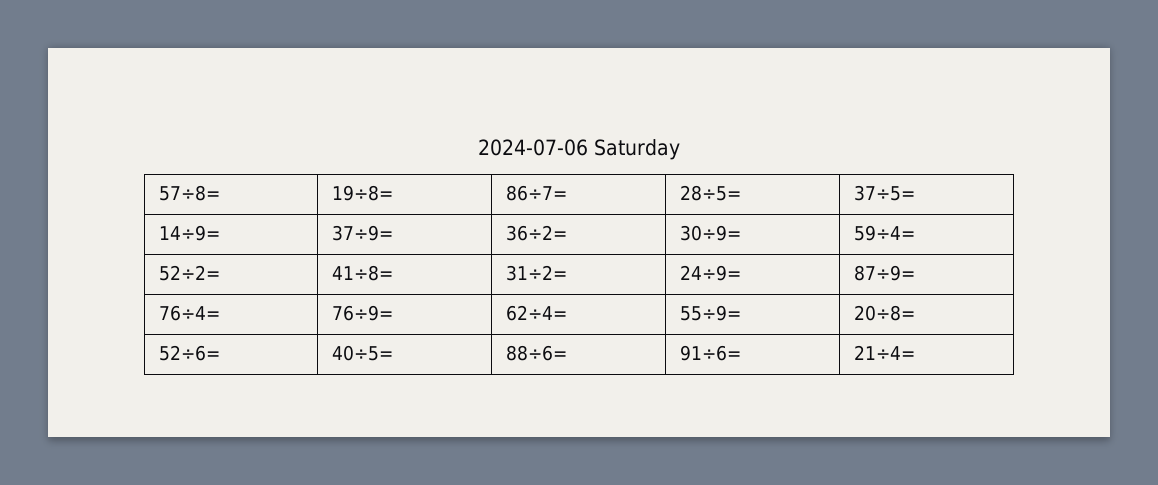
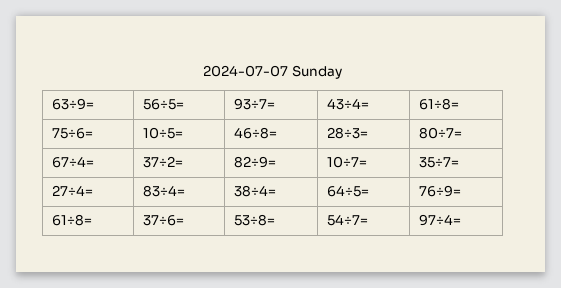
[478,139,680,160] [158,185,220,201] [331,185,393,201] [505,185,567,201] [679,185,741,201] [853,185,915,201] [158,225,220,241] [331,225,393,241] [505,225,567,241] [679,225,741,241] [853,225,915,241] [158,265,220,281] [331,265,393,281] [505,265,567,281] [679,265,741,281] [853,265,915,281] [158,305,220,321] [331,305,393,321] [505,305,567,321] [679,305,741,321] [853,305,915,321] [158,345,220,361] [331,345,393,361] [505,345,567,361] [679,345,741,361] [853,345,915,360] 2024-07-06 Saturday // 57÷8= | 19÷8= | 86÷7= | 28÷5= | 37÷5= // 14÷9= | 37÷9= | 36÷2= | 30÷9= | 59÷4= // 52÷2= | 41÷8= | 31÷2= | 24÷9= | 87÷9= // 76÷4= | 76÷9= | 62÷4= | 55÷9= | 20÷8= // 52÷6= | 40÷5= | 88÷6= | 91÷6= | 21÷4= -> [203,65,342,79] [52,98,95,110] [143,99,185,110] [234,98,276,110] [327,98,370,110] [419,98,460,110] [52,128,94,139] [143,127,184,139] [234,127,278,139] [327,127,369,139] [419,127,463,139] [52,156,95,168] [143,156,184,168] [234,156,277,168] [327,156,368,168] [419,157,460,168] [52,185,94,196] [143,185,186,197] [234,185,277,197] [327,185,370,197] [419,185,462,197] [52,214,93,226] [143,215,185,226] [234,214,276,226] [327,214,369,226] [419,214,462,226] 2024-07-07 Sunday // 63÷9= | 56÷5= | 93÷7= | 43÷4= | 61÷8= // 75÷6= | 10÷5= | 46÷8= | 28÷3= | 80÷7= // 67÷4= | 37÷2= | 82÷9= | 10÷7= | 35÷7= // 27÷4= | 83÷4= | 38÷4= | 64÷5= | 76÷9= // 61÷8= | 37÷6= | 53÷8= | 54÷7= | 97÷4=

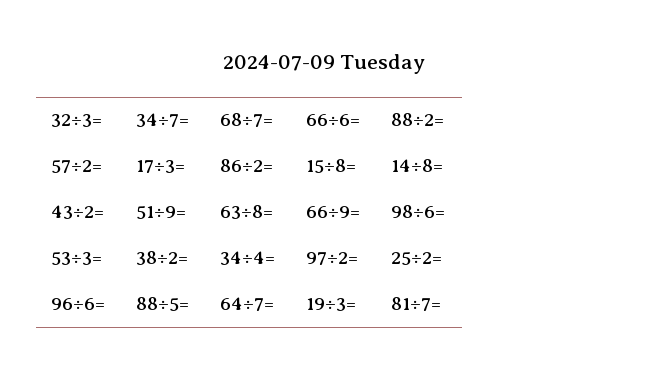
[203,65,342,79] [52,98,95,110] [143,99,185,110] [234,98,276,110] [327,98,370,110] [419,98,460,110] [52,128,94,139] [143,127,184,139] [234,127,278,139] [327,127,369,139] [419,127,463,139] [52,156,95,168] [143,156,184,168] [234,156,277,168] [327,156,368,168] [419,157,460,168] [52,185,94,196] [143,185,186,197] [234,185,277,197] [327,185,370,197] [419,185,462,197] [52,214,93,226] [143,215,185,226] [234,214,276,226] [327,214,369,226] [419,214,462,226] 2024-07-07 Sunday // 63÷9= | 56÷5= | 93÷7= | 43÷4= | 61÷8= // 75÷6= | 10÷5= | 46÷8= | 28÷3= | 80÷7= // 67÷4= | 37÷2= | 82÷9= | 10÷7= | 35÷7= // 27÷4= | 83÷4= | 38÷4= | 64÷5= | 76÷9= // 61÷8= | 37÷6= | 53÷8= | 54÷7= | 97÷4= -> [222,54,426,74] [51,114,103,127] [136,113,190,127] [220,113,274,127] [306,114,361,126] [391,113,445,126] [51,160,103,173] [136,160,186,173] [220,159,274,172] [306,159,357,173] [391,159,444,172] [51,205,105,219] [136,206,187,219] [220,205,274,219] [306,206,361,218] [391,205,446,218] [51,252,103,265] [136,251,189,265] [220,251,276,265] [306,252,359,265] [391,252,443,265] [51,298,106,310] [136,297,190,311] [220,297,275,311] [306,298,357,311] [391,297,442,311] 2024-07-09 Tuesday // 32÷3= | 34÷7= | 68÷7= | 66÷6= | 88÷2= // 57÷2= | 17÷3= | 86÷2= | 15÷8= | 14÷8= // 43÷2= | 51÷9= | 63÷8= | 66÷9= | 98÷6= // 53÷3= | 38÷2= | 34÷4= | 97÷2= | 25÷2= // 96÷6= | 88÷5= | 64÷7= | 19÷3= | 81÷7=

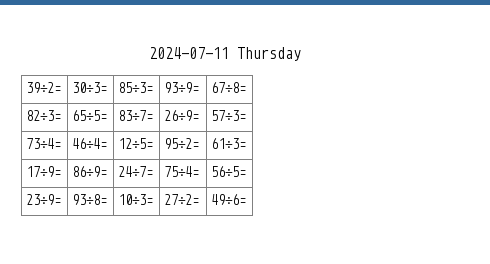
[222,54,426,74] [51,114,103,127] [136,113,190,127] [220,113,274,127] [306,114,361,126] [391,113,445,126] [51,160,103,173] [136,160,186,173] [220,159,274,172] [306,159,357,173] [391,159,444,172] [51,205,105,219] [136,206,187,219] [220,205,274,219] [306,206,361,218] [391,205,446,218] [51,252,103,265] [136,251,189,265] [220,251,276,265] [306,252,359,265] [391,252,443,265] [51,298,106,310] [136,297,190,311] [220,297,275,311] [306,298,357,311] [391,297,442,311] 2024-07-09 Tuesday // 32÷3= | 34÷7= | 68÷7= | 66÷6= | 88÷2= // 57÷2= | 17÷3= | 86÷2= | 15÷8= | 14÷8= // 43÷2= | 51÷9= | 63÷8= | 66÷9= | 98÷6= // 53÷3= | 38÷2= | 34÷4= | 97÷2= | 25÷2= // 96÷6= | 88÷5= | 64÷7= | 19÷3= | 81÷7= -> [149,47,301,61] [26,82,62,93] [72,82,108,93] [118,82,154,93] [164,82,200,93] [211,82,247,93] [26,110,62,121] [72,110,108,121] [118,110,154,121] [164,110,200,121] [211,110,247,121] [26,138,62,149] [72,138,108,149] [118,138,154,149] [164,138,200,149] [211,138,247,149] [26,166,62,177] [72,166,108,177] [118,166,154,177] [164,166,200,177] [211,166,247,177] [26,194,62,205] [72,194,108,205] [118,194,154,205] [164,194,200,205] [211,194,247,205] 2024-07-11 Thursday // 39÷2= | 30÷3= | 85÷3= | 93÷9= | 67÷8= // 82÷3= | 65÷5= | 83÷7= | 26÷9= | 57÷3= // 73÷4= | 46÷4= | 12÷5= | 95÷2= | 61÷3= // 17÷9= | 86÷9= | 24÷7= | 75÷4= | 56÷5= // 23÷9= | 93÷8= | 10÷3= | 27÷2= | 49÷6=

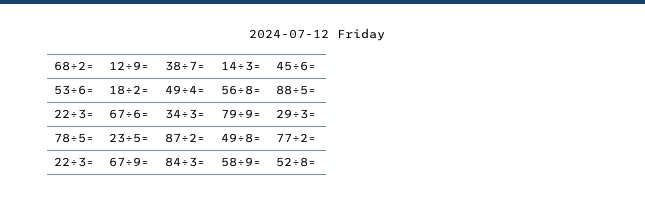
[149,47,301,61] [26,82,62,93] [72,82,108,93] [118,82,154,93] [164,82,200,93] [211,82,247,93] [26,110,62,121] [72,110,108,121] [118,110,154,121] [164,110,200,121] [211,110,247,121] [26,138,62,149] [72,138,108,149] [118,138,154,149] [164,138,200,149] [211,138,247,149] [26,166,62,177] [72,166,108,177] [118,166,154,177] [164,166,200,177] [211,166,247,177] [26,194,62,205] [72,194,108,205] [118,194,154,205] [164,194,200,205] [211,194,247,205] 2024-07-11 Thursday // 39÷2= | 30÷3= | 85÷3= | 93÷9= | 67÷8= // 82÷3= | 65÷5= | 83÷7= | 26÷9= | 57÷3= // 73÷4= | 46÷4= | 12÷5= | 95÷2= | 61÷3= // 17÷9= | 86÷9= | 24÷7= | 75÷4= | 56÷5= // 23÷9= | 93÷8= | 10÷3= | 27÷2= | 49÷6= -> [248,28,385,41] [54,61,95,71] [109,61,150,70] [165,61,206,71] [221,61,262,71] [276,61,317,71] [54,85,95,95] [109,85,150,95] [165,85,206,94] [221,85,262,95] [276,85,317,95] [54,109,95,119] [109,109,150,119] [165,109,206,119] [221,109,262,118] [276,109,317,119] [54,133,95,143] [109,133,150,143] [165,133,206,143] [221,133,262,143] [276,133,317,142] [54,157,95,167] [109,157,150,167] [165,157,206,167] [221,157,262,167] [276,157,317,167] 2024-07-12 Friday // 68÷2= | 12÷9= | 38÷7= | 14÷3= | 45÷6= // 53÷6= | 18÷2= | 49÷4= | 56÷8= | 88÷5= // 22÷3= | 67÷6= | 34÷3= | 79÷9= | 29÷3= // 78÷5= | 23÷5= | 87÷2= | 49÷8= | 77÷2= // 22÷3= | 67÷9= | 84÷3= | 58÷9= | 52÷8=

